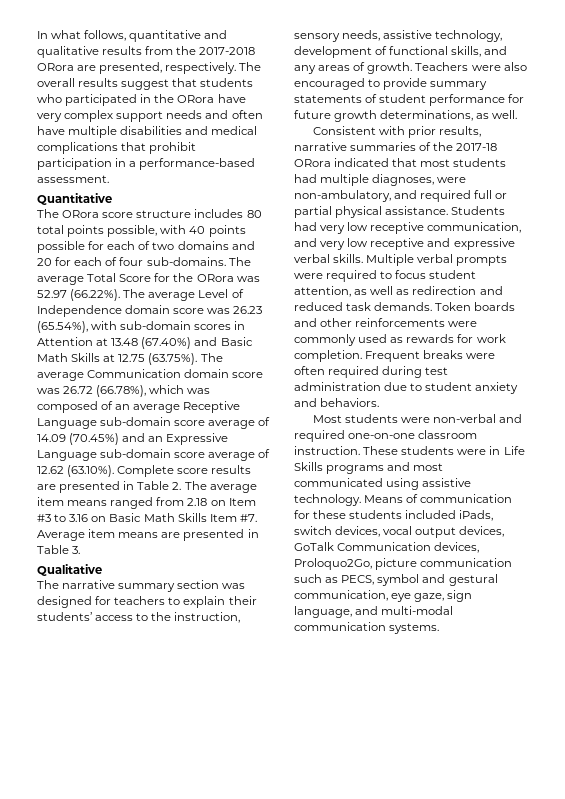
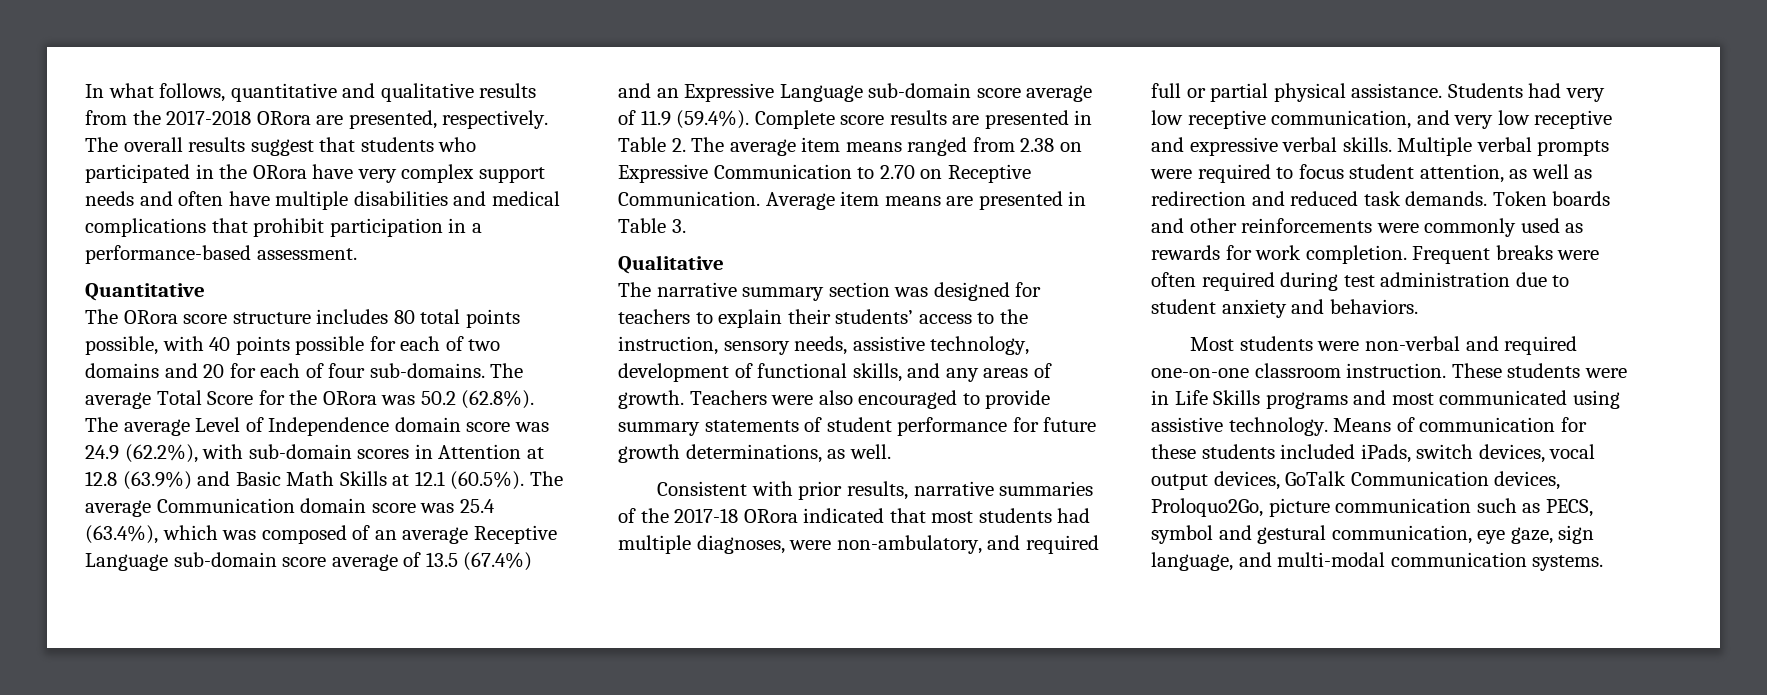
[37,289,121,301] 52.97 (66.22%). -> [420,390,535,409] 50.2 (62.8%).
[233,306,263,314] [37,321,88,333] 26.23 (65.54%), -> [85,444,198,463] 24.9 (62.2%),
[111,337,192,349] 13.48 (67.40%) -> [85,471,192,490] 12.8 (63.9%)
[118,353,198,365] 12.75 (63.75%). -> [414,471,525,490] 12.1 (60.5%).
[63,385,147,397] 26.72 (66.78%), -> [459,499,495,513] [85,525,158,544] 25.4 (63.4%),
[37,433,120,445] 14.09 (70.45%) -> [425,552,533,571] 13.5 (67.4%)
[37,465,115,477] 12.62 (63.10%). -> [640,110,750,129] 11.9 (59.4%).
[187,498,256,506] [37,513,257,522] 2.18 on Item #3 to 3.16 on Basic Math Skills Item #7. -> [1020,138,1082,152] [618,164,1031,183] [618,191,760,206] 2.38 on Expressive Communication to 2.70 on Receptive Communication.

